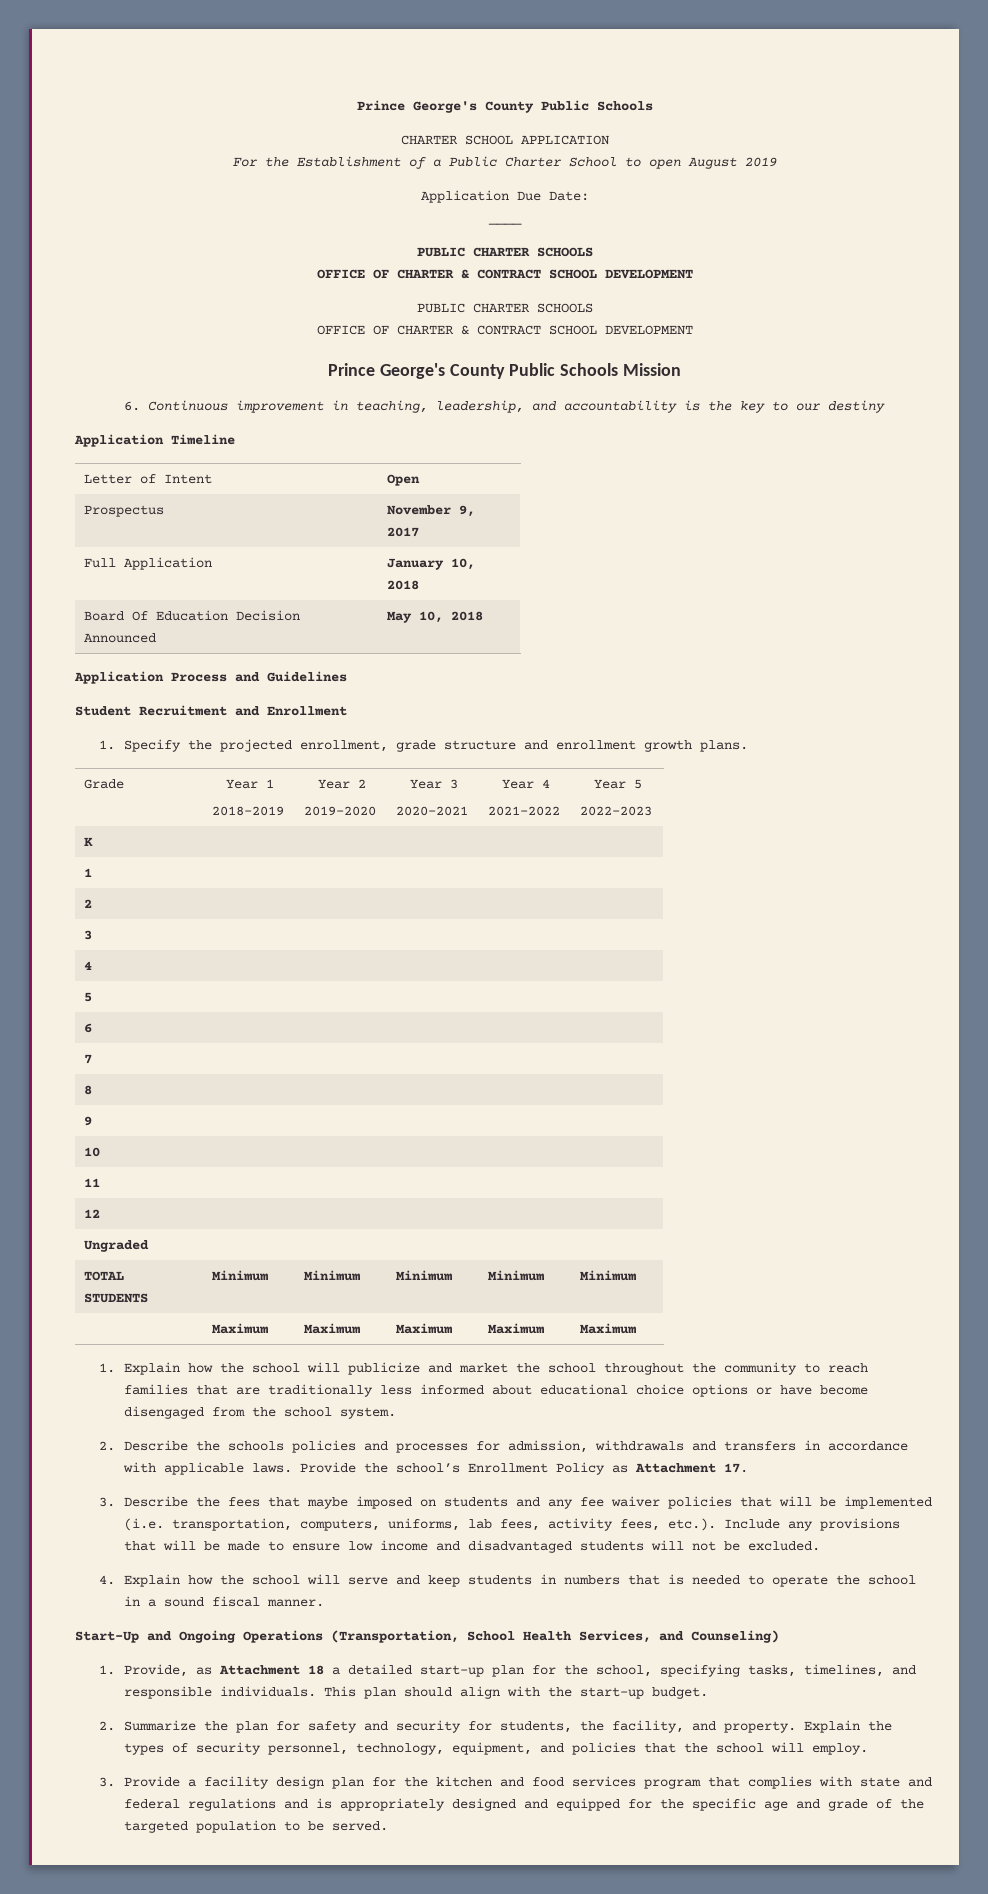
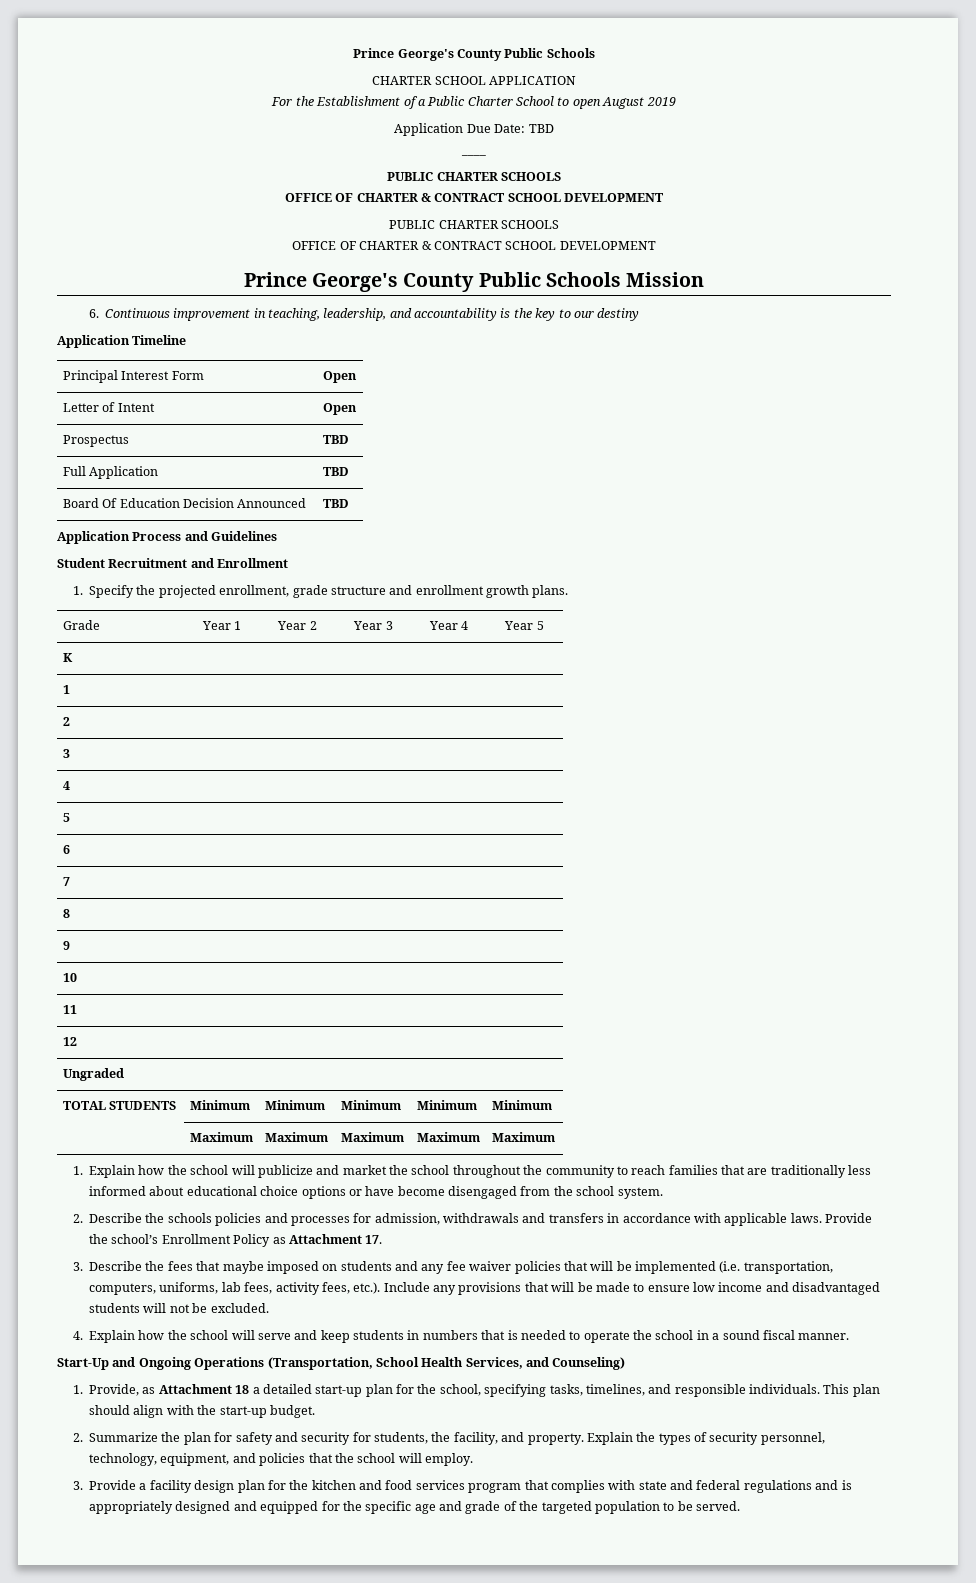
(589, 196) none -> [528,124,554,133] TBD
(235, 439) none -> [62,370,204,383] [322,371,357,383] // Principal Interest Form | Open
[387,505,476,517] [387,527,420,537] November 9, 2017 -> [322,435,349,444] TBD
[387,558,476,570] [387,580,420,590] January 10, 2018 -> [322,467,349,476] TBD
[387,611,484,623] May 10, 2018 -> [322,499,349,508] TBD
[212,806,285,816] // 2018-2019 -> (242, 625) none
[304,806,377,816] // 2019-2020 -> (317, 625) none
[396,806,469,816] // 2020-2021 -> (393, 625) none
[488,806,561,816] // 2021-2022 -> (469, 625) none
[580,806,653,816] // 2022-2023 -> (544, 625) none

